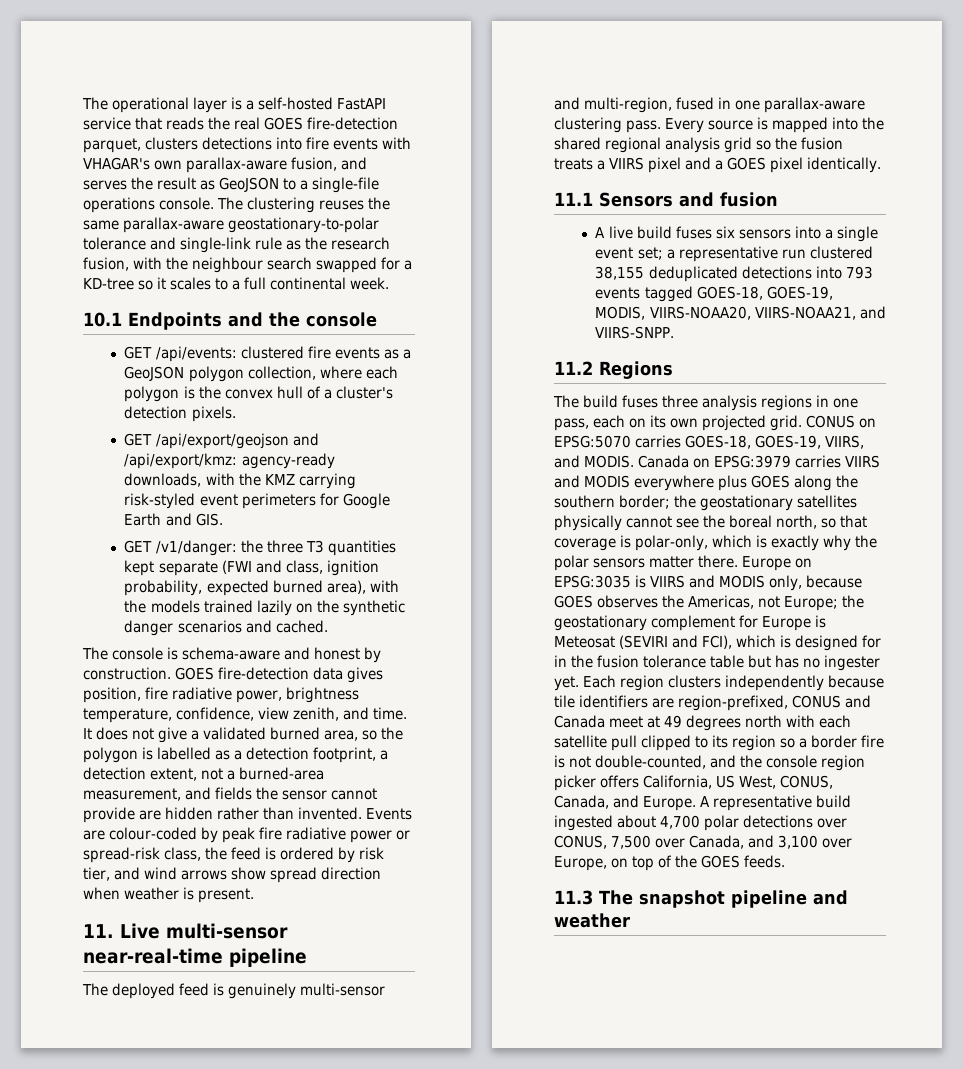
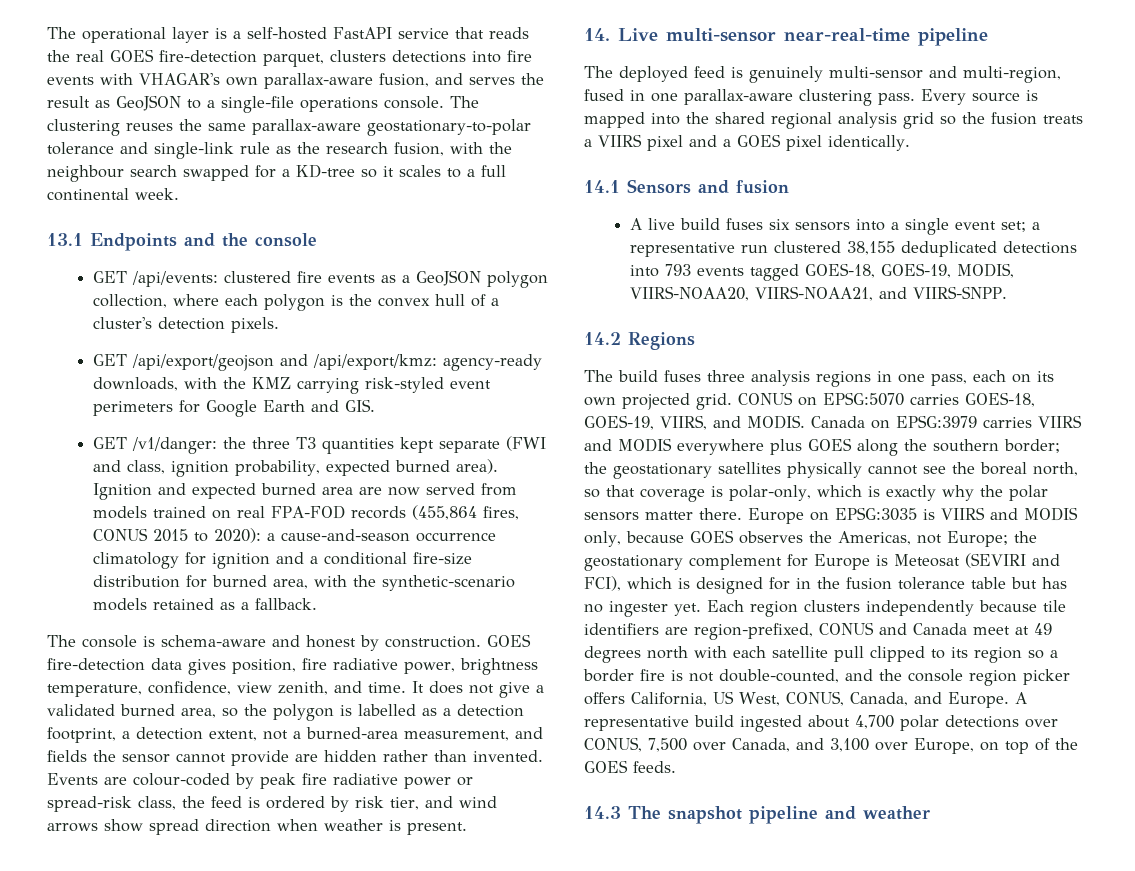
[83,312,122,327] 10.1 -> [47,233,83,246] 13.1
[326,580,399,594] [124,600,405,616] [124,620,328,636] area), with the models trained lazily on the synthetic danger scenarios and cached. -> [455,459,498,474] [92,483,517,500] [92,505,519,520] [92,528,496,543] [92,552,472,569] [92,575,515,591] [92,598,317,611] area). Ignition and expected burned area are now served from models trained on real FPA-FOD records (455,864 fires, CONUS 2015 to 2020): a cause-and-season occurrence climatology for ignition and a conditional fire-size distribution for burned area, with the synthetic-scenario models retained as a fallback.
[83,924,114,938] 11. -> [584,28,610,41] 14.
[554,192,593,206] 11.1 -> [584,180,620,193] 14.1
[554,361,593,375] 11.2 -> [584,332,621,345] 14.2
[554,890,593,905] 11.3 -> [584,806,621,819] 14.3

